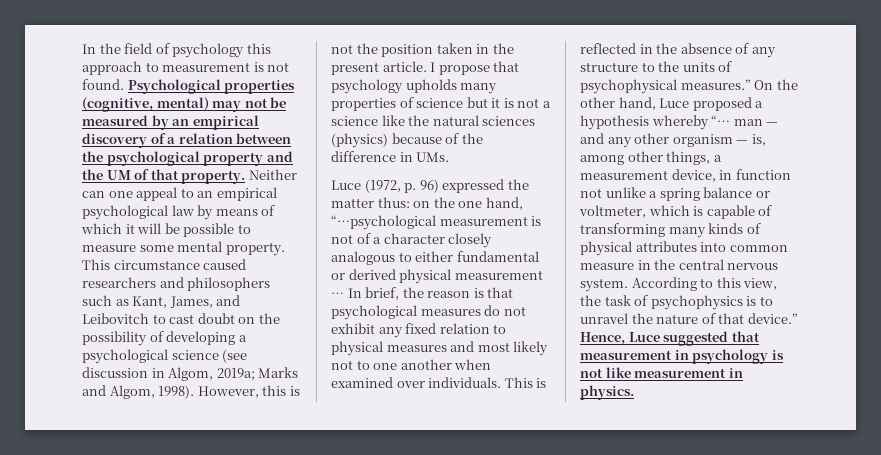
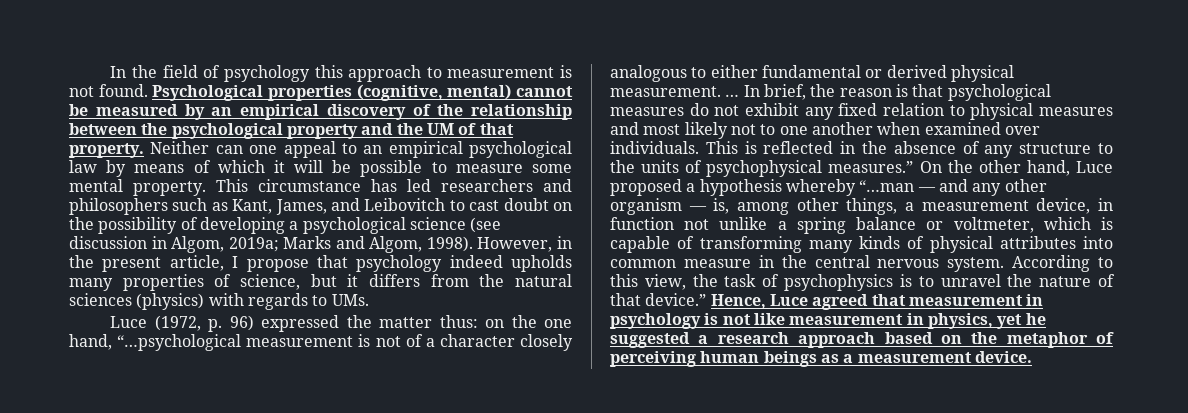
[212,98,268,112] may not -> [516,86,573,97] cannot
[167,133,233,144] a relation -> [437,104,572,120] the relationship
[203,259,247,270] caused -> [371,179,431,192] has led
[262,385,300,396] [331,43,473,57] this is not the position taken -> (553, 244) none
[382,61,427,72] article. -> [169,255,224,271] article,
(403, 86) none -> [449,255,503,268] indeed
[416,98,464,108] science -> [240,274,300,290] science,
[503,98,551,108] [331,115,536,126] [331,133,483,148] [331,151,413,162] is not a science like the natural sciences (physics) because of the difference in -> [369,274,572,287] [69,293,328,310] differs from the natural sciences (physics) with regards to
[454,270,543,280] measurement -> [610,86,721,97] measurement.
[711,115,763,126] “… man -> [859,180,915,192] “…man
[663,331,729,346] suggested -> [812,294,869,310] agreed
[580,385,634,400] physics. -> [927,313,1046,329] [610,332,1114,348] [610,351,1032,367] physics, yet he suggested a research approach based on the metaphor of perceiving human beings as a measurement device.

